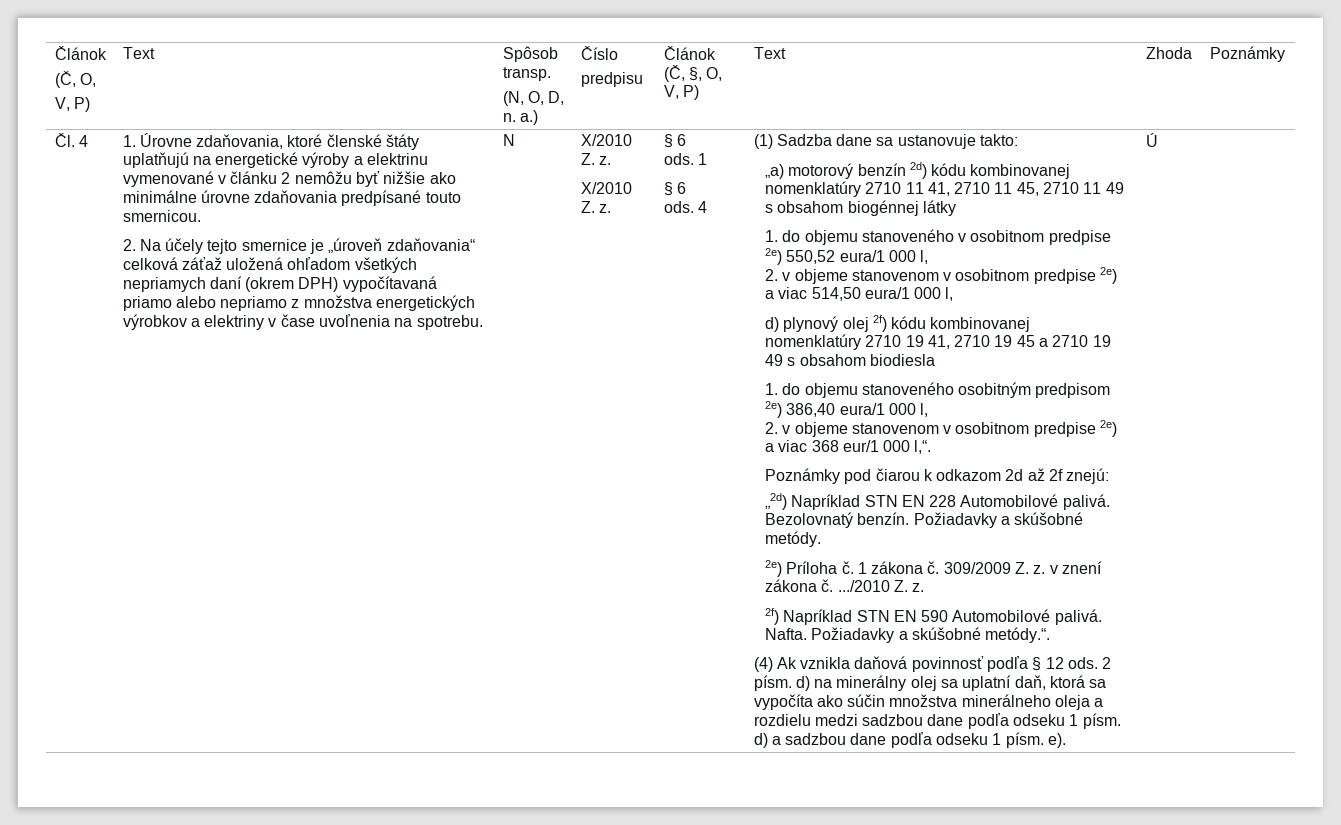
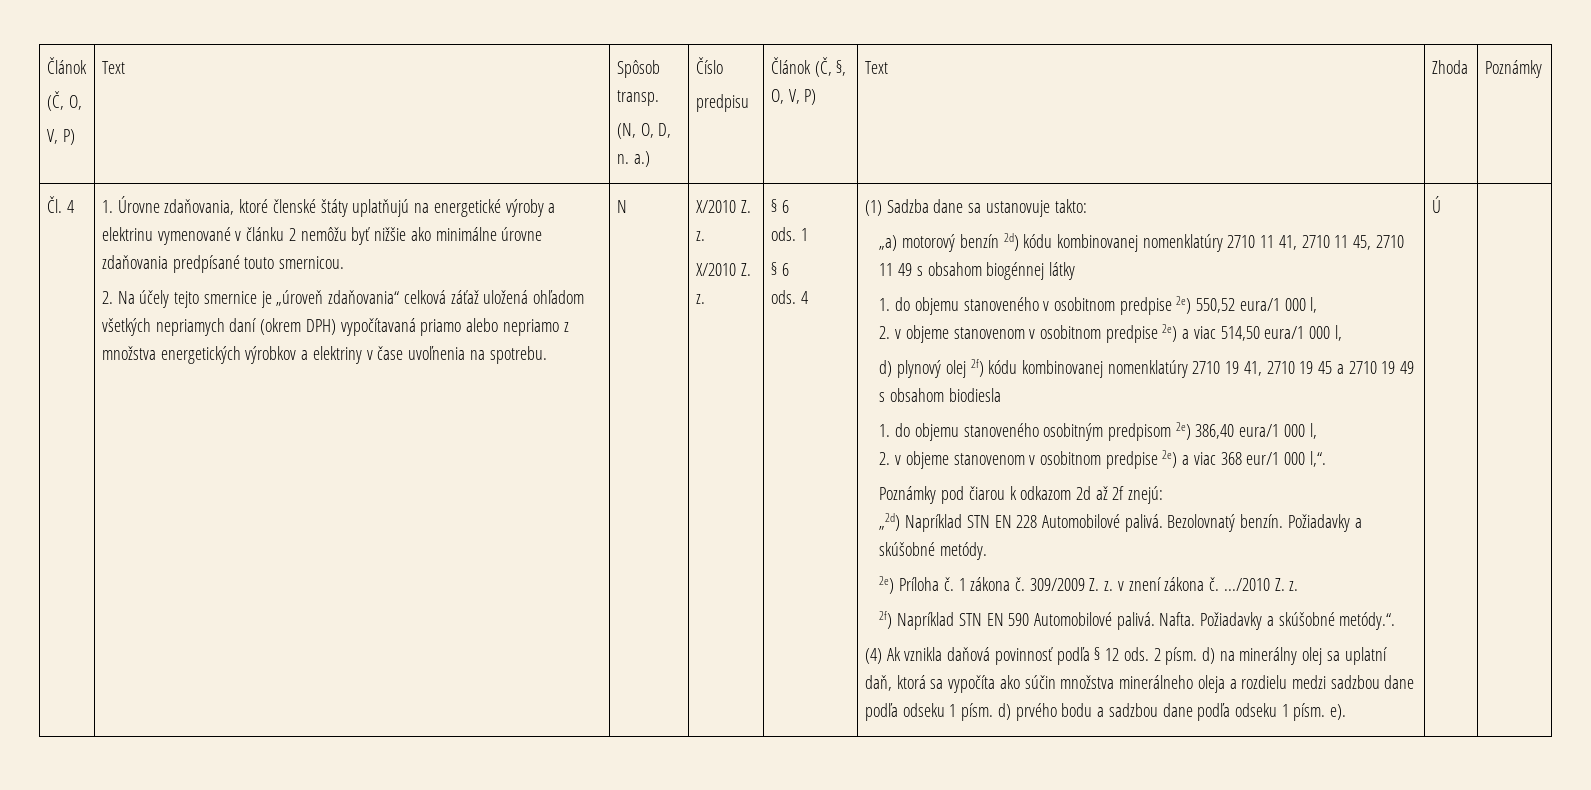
(768, 740) none -> [1015,703,1093,721] prvého bodu

